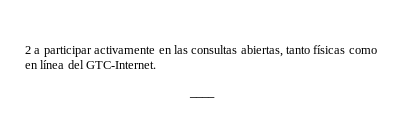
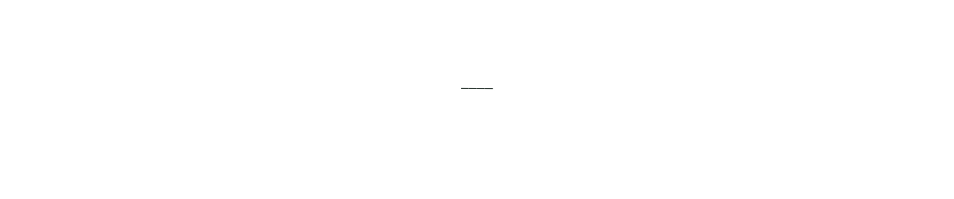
[25,45,377,57] [25,60,157,69] 2 a participar activamente en las consultas abiertas, tanto físicas como en línea del GTC-Internet. // -> (461, 88) none

